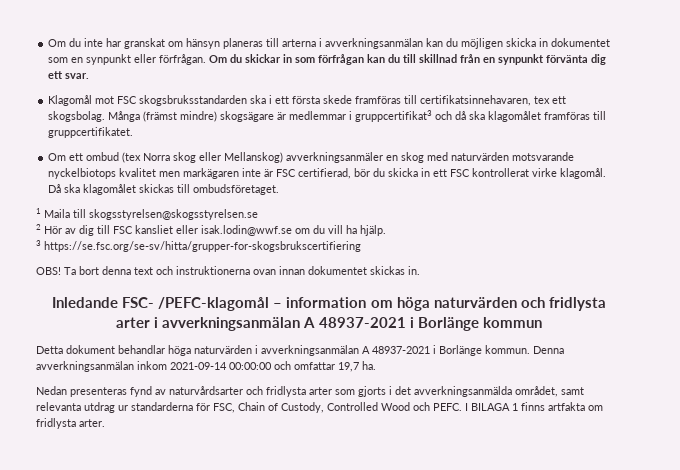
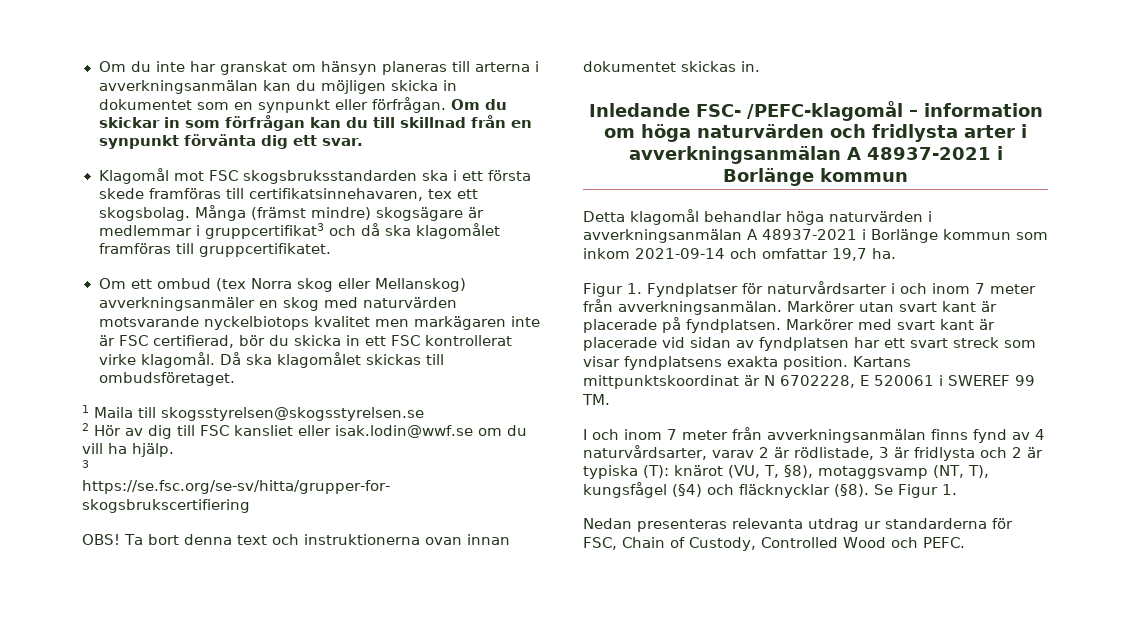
[66,345,115,354] dokument -> [630,209,699,225] klagomål
[485,345,564,354] [36,361,134,372] kommun. Denna avverkningsanmälan -> [943,229,1048,240] kommun som
[229,362,272,370] 00:00:00 -> (725, 253) none
[36,386,584,397] Nedan presenteras fynd av naturvårdsarter och fridlysta arter som gjorts i det avverkningsanmälda området, samt -> [583,281,1036,297] [583,299,997,315] [583,317,995,333] [583,337,1036,351] [583,356,911,370] [583,375,1035,389] [582,394,610,405] [583,427,1045,443] [583,445,1043,461] [583,465,989,479] [583,482,957,498] [583,518,727,532] Figur 1. Fyndplatser för naturvårdsarter i och inom 7 meter från avverkningsanmälan. Markörer utan svart kant är placerade på fyndplatsen. Markörer med svart kant är placerade vid sidan av fyndplatsen har ett svart streck som visar fyndplatsens exakta position. Kartans mittpunktskoordinat är N 6702228, E 520061 i SWEREF 99 TM. // I och inom 7 meter från avverkningsanmälan finns fynd av 4 naturvårdsarter, varav 2 är rödlistade, 3 är fridlysta och 2 är typiska (T): knärot (VU, T, §8), motaggsvamp (NT, T), kungsfågel (§4) och fläcknycklar (§8). Se Figur 1. // Nedan presenteras
[465,402,603,411] [36,418,105,429] I BILAGA 1 finns artfakta om fridlysta arter. -> (965, 542) none

